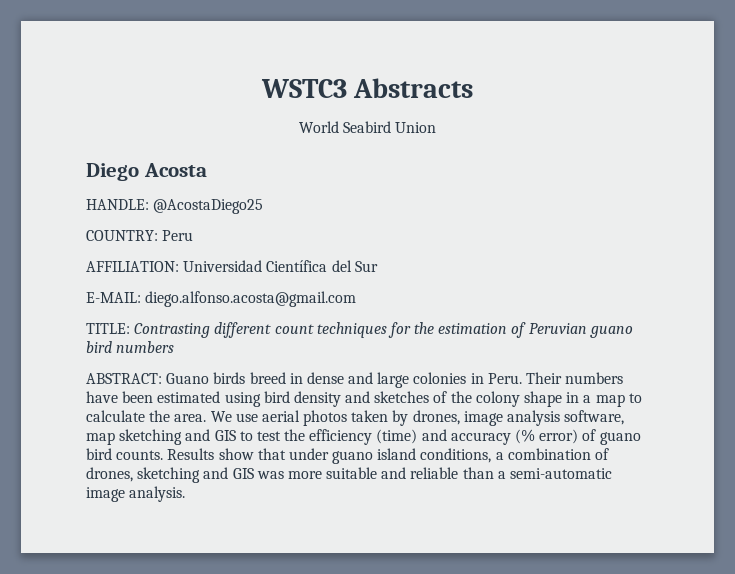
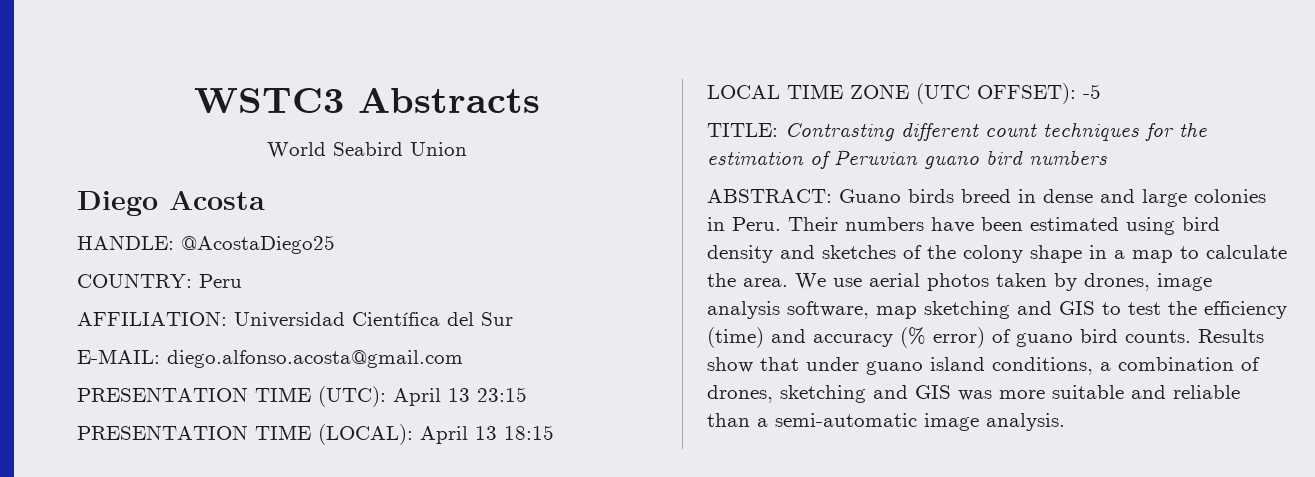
(357, 299) none -> [77,386,527,407] [77,424,554,445] [707,83,1101,104] // PRESENTATION TIME (UTC): April 13 23:15 // PRESENTATION TIME (LOCAL): April 13 18:15 // LOCAL TIME ZONE (UTC OFFSET): -5

